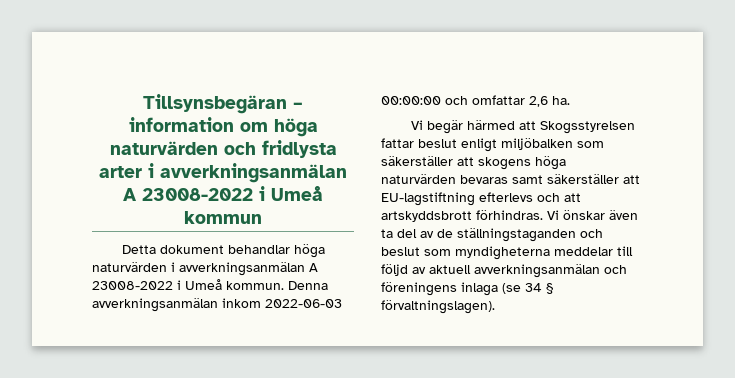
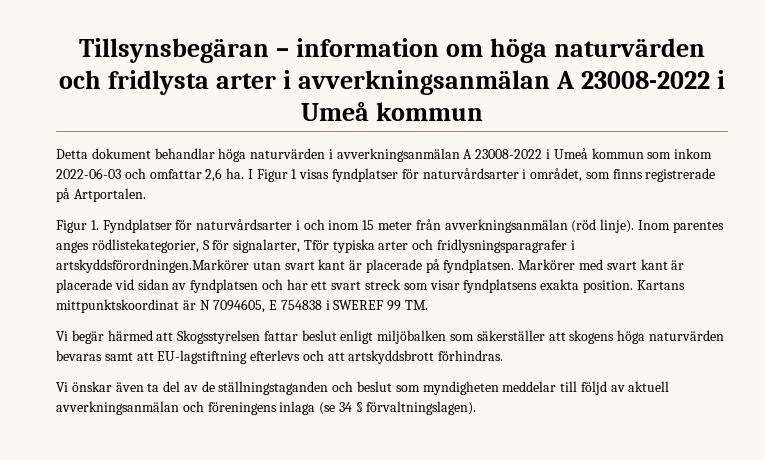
[226,281,328,290] [92,298,218,312] kommun. Denna avverkningsanmälan -> [591,148,672,159] kommun som
[381,96,441,105] 00:00:00 -> (121, 173) none
(570, 100) none -> [247,168,716,182] [56,188,146,202] [56,219,724,233] [56,239,575,253] [56,259,685,273] [56,279,685,293] [56,299,429,313] I Figur 1 visas fyndplatser för naturvårdsarter i området, som finns registrerade på Artportalen. // Figur 1. Fyndplatser för naturvårdsarter i och inom 15 meter från avverkningsanmälan (röd linje). Inom parentes anges rödlistekategorier, S för signalarter, Tför typiska arter och fridlysningsparagrafer i artskyddsförordningen.Markörer utan svart kant är placerade på fyndplatsen. Markörer med svart kant är placerade vid sidan av fyndplatsen och har ett svart streck som visar fyndplatsens exakta position. Kartans mittpunktskoordinat är N 7094605, E 754838 i SWEREF 99 TM.
[547,174,619,184] säkerställer -> (133, 356) none
(543, 215) none -> (504, 355) //
[455,246,550,260] myndigheterna -> [422,381,499,395] myndigheten

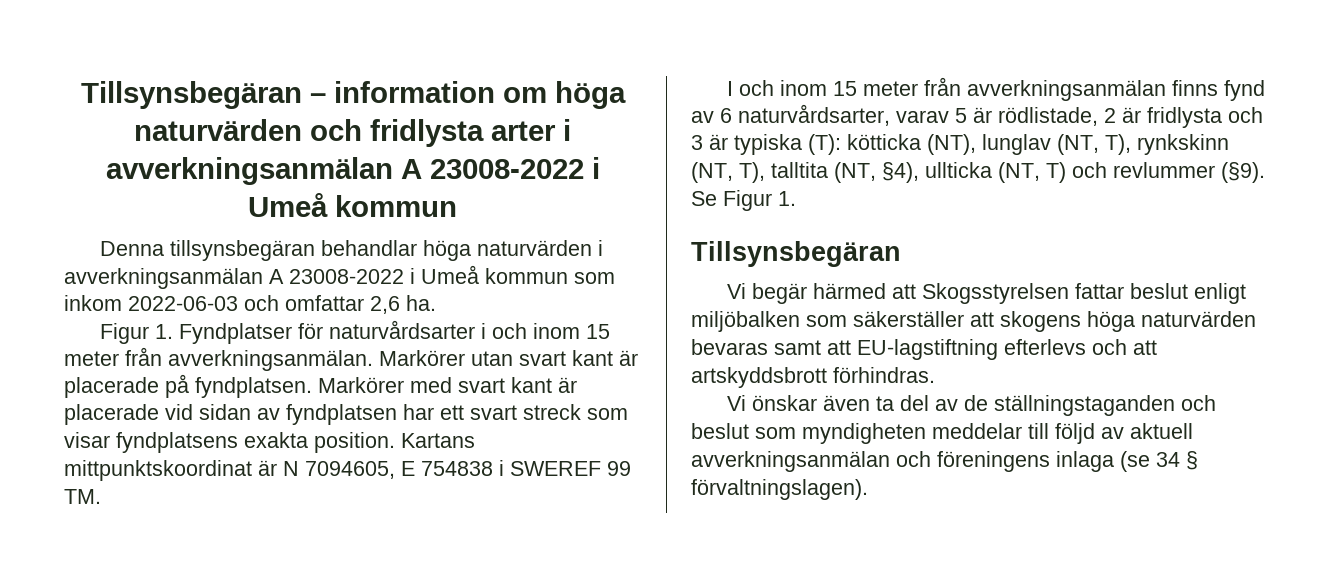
[56,148,151,159] Detta dokument -> [99,240,315,261] Denna tillsynsbegäran
[247,168,716,182] [56,188,146,202] I Figur 1 visas fyndplatser för naturvårdsarter i området, som finns registrerade på Artportalen. -> (436, 303) none
[444,219,724,233] [56,239,575,253] [56,259,249,273] avverkningsanmälan (röd linje). Inom parentes anges rödlistekategorier, S för signalarter, Tför typiska arter och fridlysningsparagrafer i artskyddsförordningen.Markörer -> [168,350,465,371] avverkningsanmälan. Markörer
[261,279,283,290] och -> (397, 414) none
(429, 305) none -> [726,77,1265,101] [691,104,1263,128] [691,134,1229,155] [691,162,1265,183] [691,190,796,211] [691,241,901,267] // I och inom 15 meter från avverkningsanmälan finns fynd av 6 naturvårdsarter, varav 5 är rödlistade, 2 är fridlysta och 3 är typiska (T): kötticka (NT), lunglav (NT, T), rynkskinn (NT, T), talltita (NT, §4), ullticka (NT, T) och revlummer (§9). Se Figur 1. // Tillsynsbegäran

